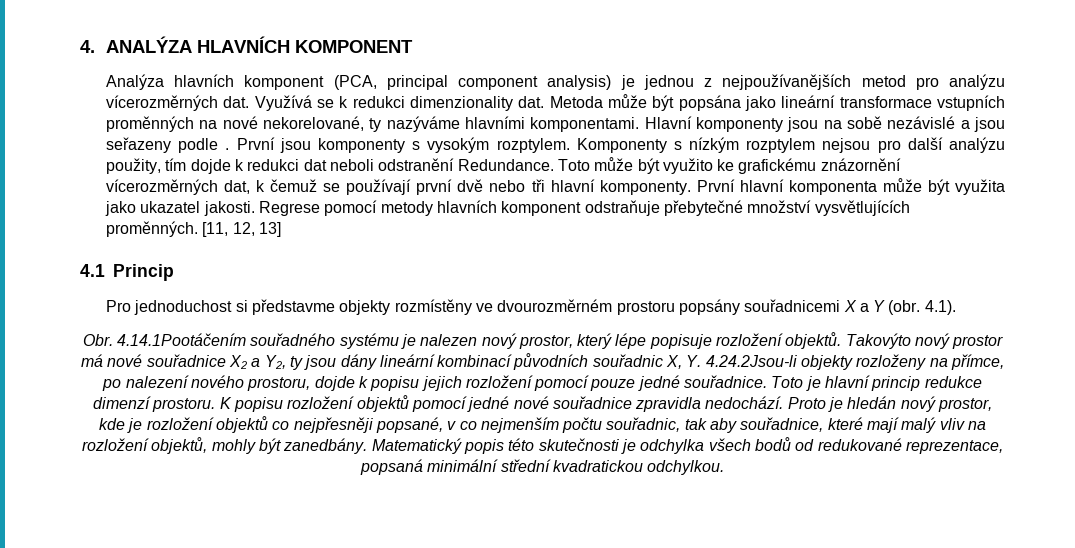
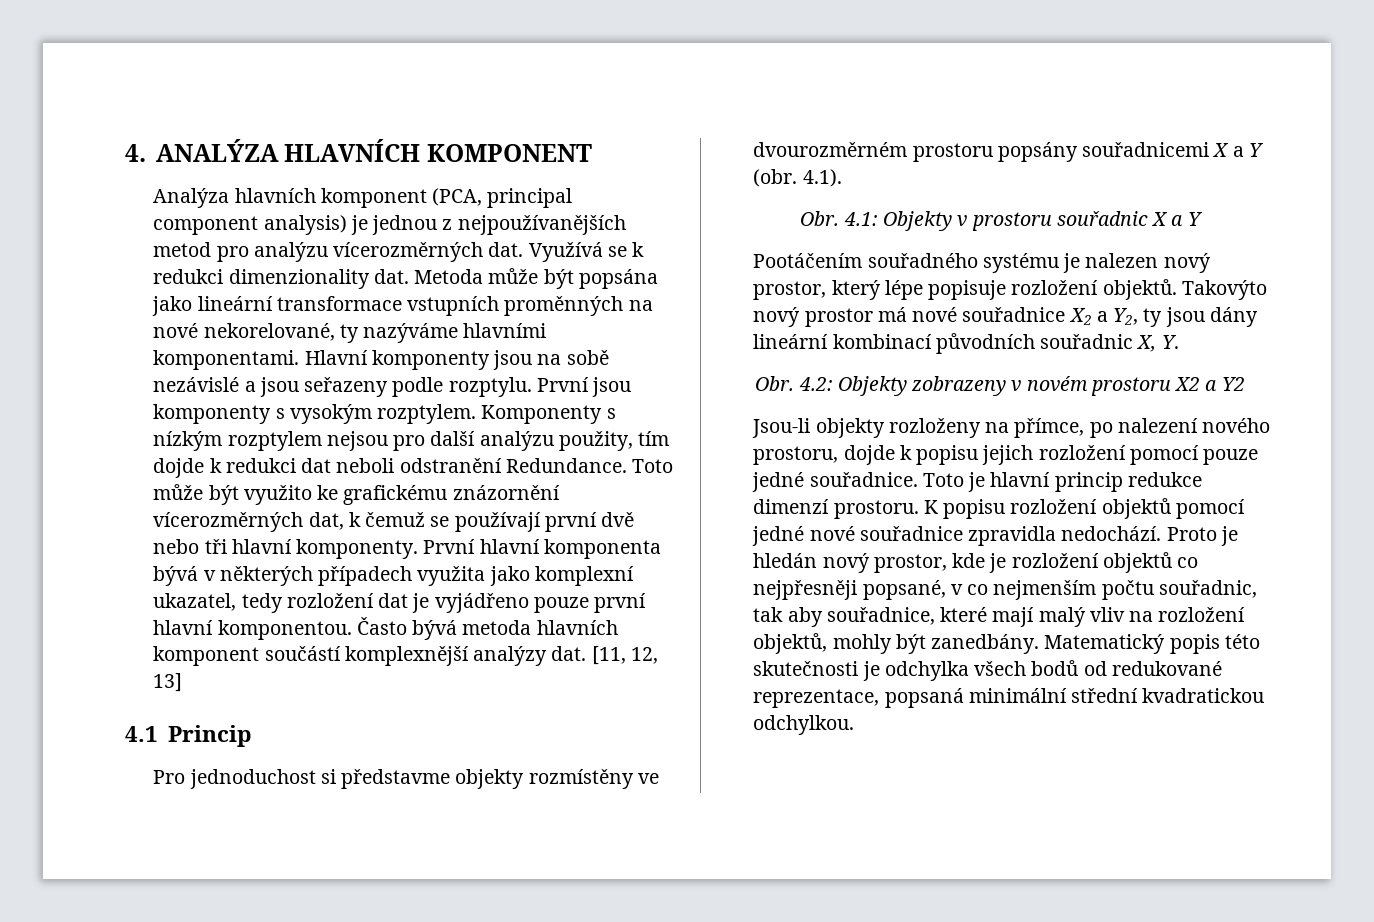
[225,148,230,150] . -> [448,377,532,397] rozptylu.
[882,178,1006,195] [104,200,910,216] [105,221,198,237] může být využita jako ukazatel jakosti. Regrese pomocí metody hlavních komponent odstraňuje přebytečné množství vysvětlujících proměnných. -> [153,566,634,586] [153,593,647,613] [153,617,618,640] [153,646,587,666] bývá v některých případech využita jako komplexní ukazatel, tedy rozložení dat je vyjádřeno pouze první hlavní komponentou. Často bývá metoda hlavních komponent součástí komplexnější analýzy dat.
[116,333,246,346] 4.14.1Pootáčením -> [843,211,1203,231] [753,253,863,268] 4.1: Objekty v prostoru souřadnic X a Y // Pootáčením
[705,355,797,367] 4.24.2Jsou-li -> [755,376,1245,396] [752,418,811,438] // Obr. 4.2: Objekty zobrazeny v novém prostoru X2 a Y2 // Jsou-li

